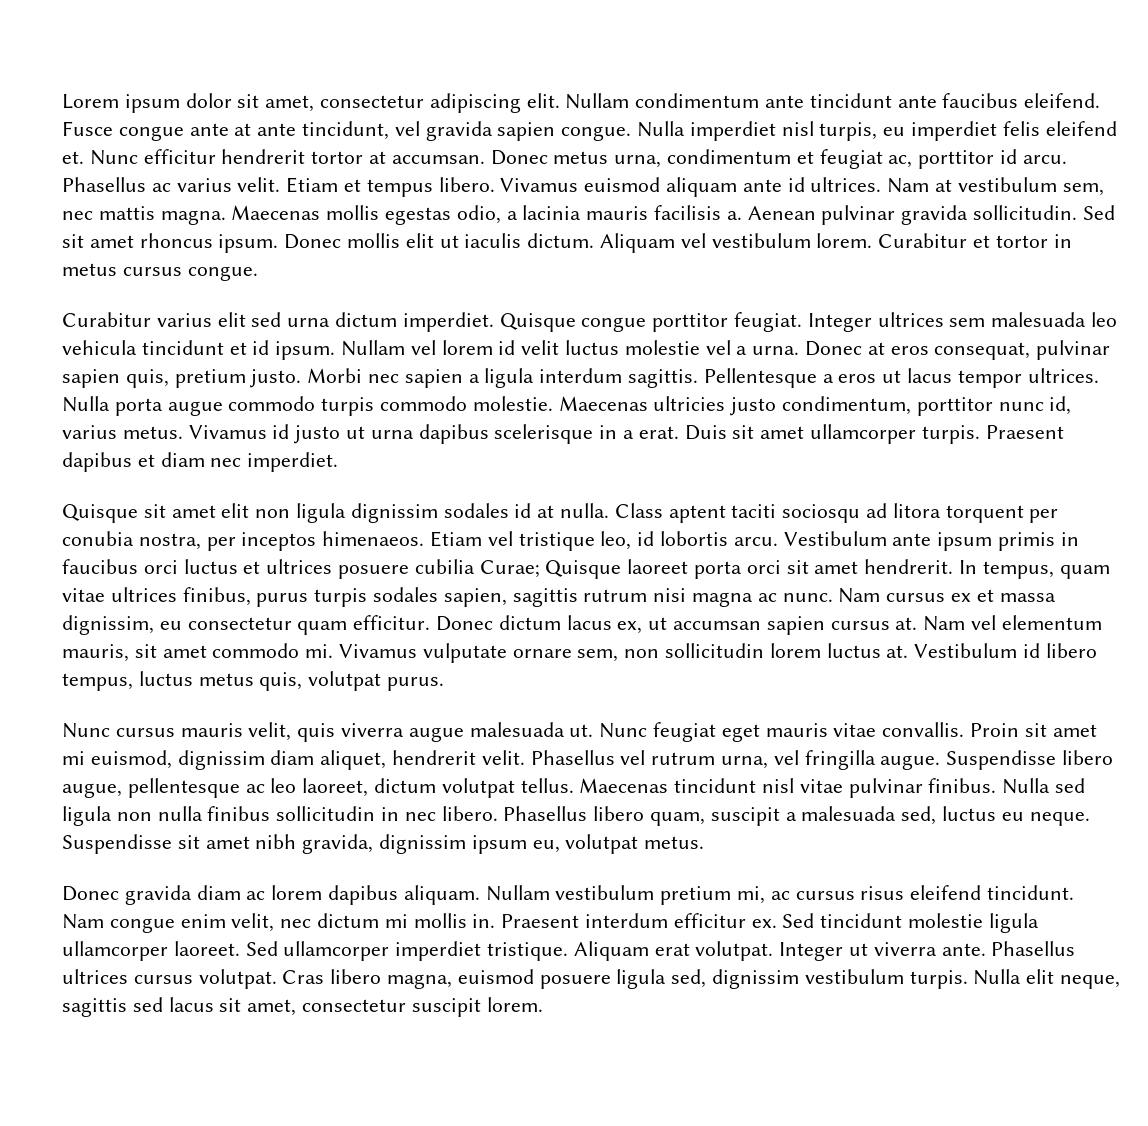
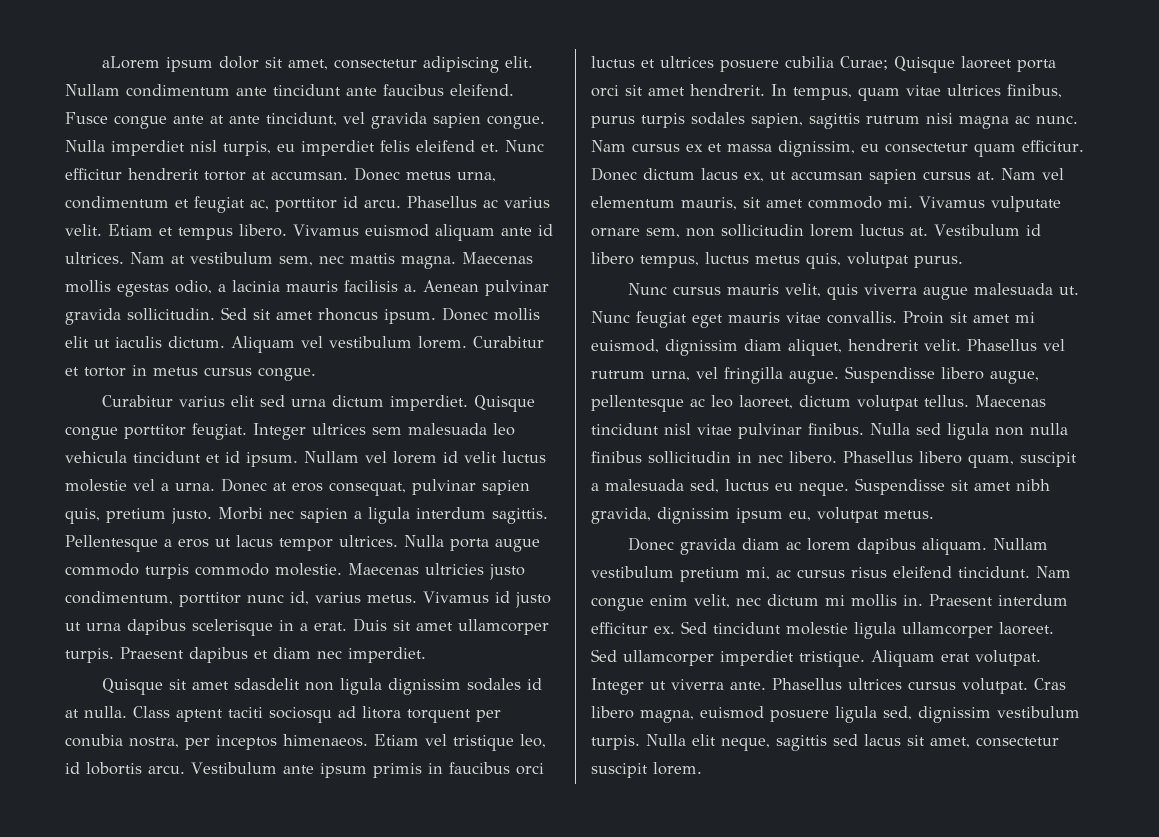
[62,94,119,109] Lorem -> [101,56,160,69] aLorem
[221,503,250,518] elit -> [233,678,300,690] sdasdelit

